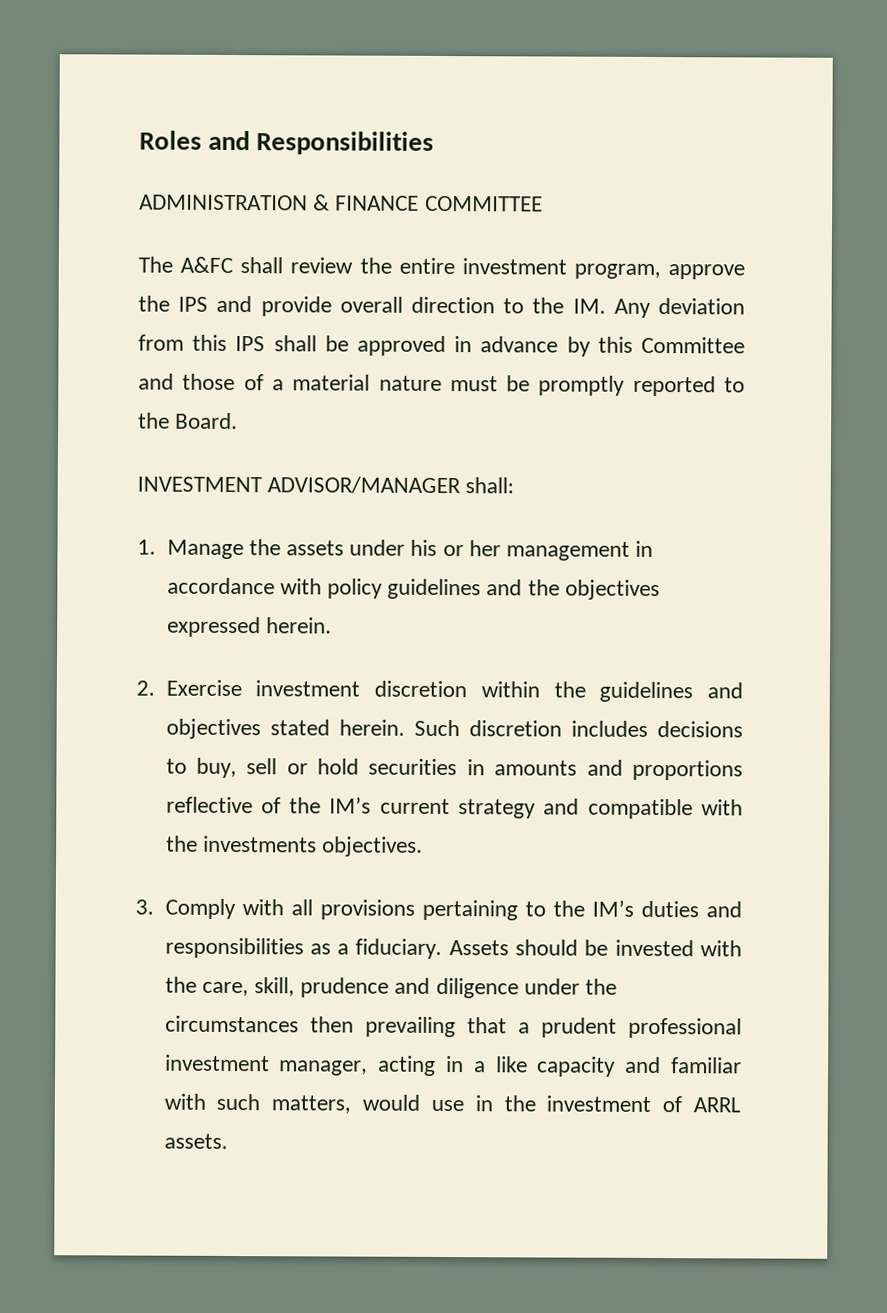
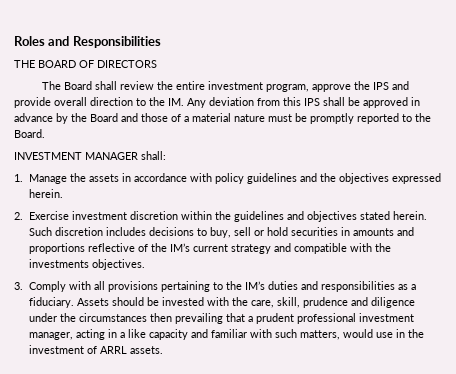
[139,194,543,212] ADMINISTRATION & FINANCE COMMITTEE -> [14,60,157,68] THE BOARD OF DIRECTORS
[180,256,234,274] A&FC -> [63,81,92,90] Board
[597,336,745,354] this Committee -> [71,113,118,122] the Board
[267,476,462,495] ADVISOR/MANAGER -> [85,152,138,160] MANAGER
[349,539,630,561] under his or her management -> (119, 178) none

